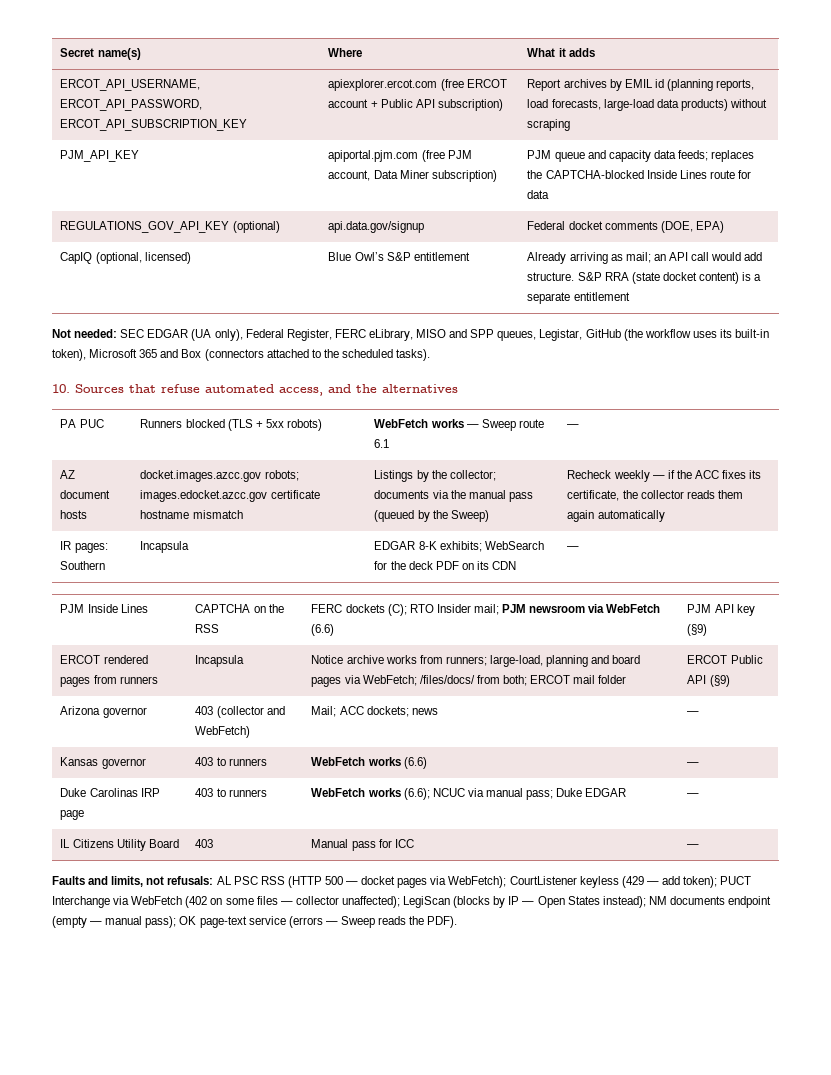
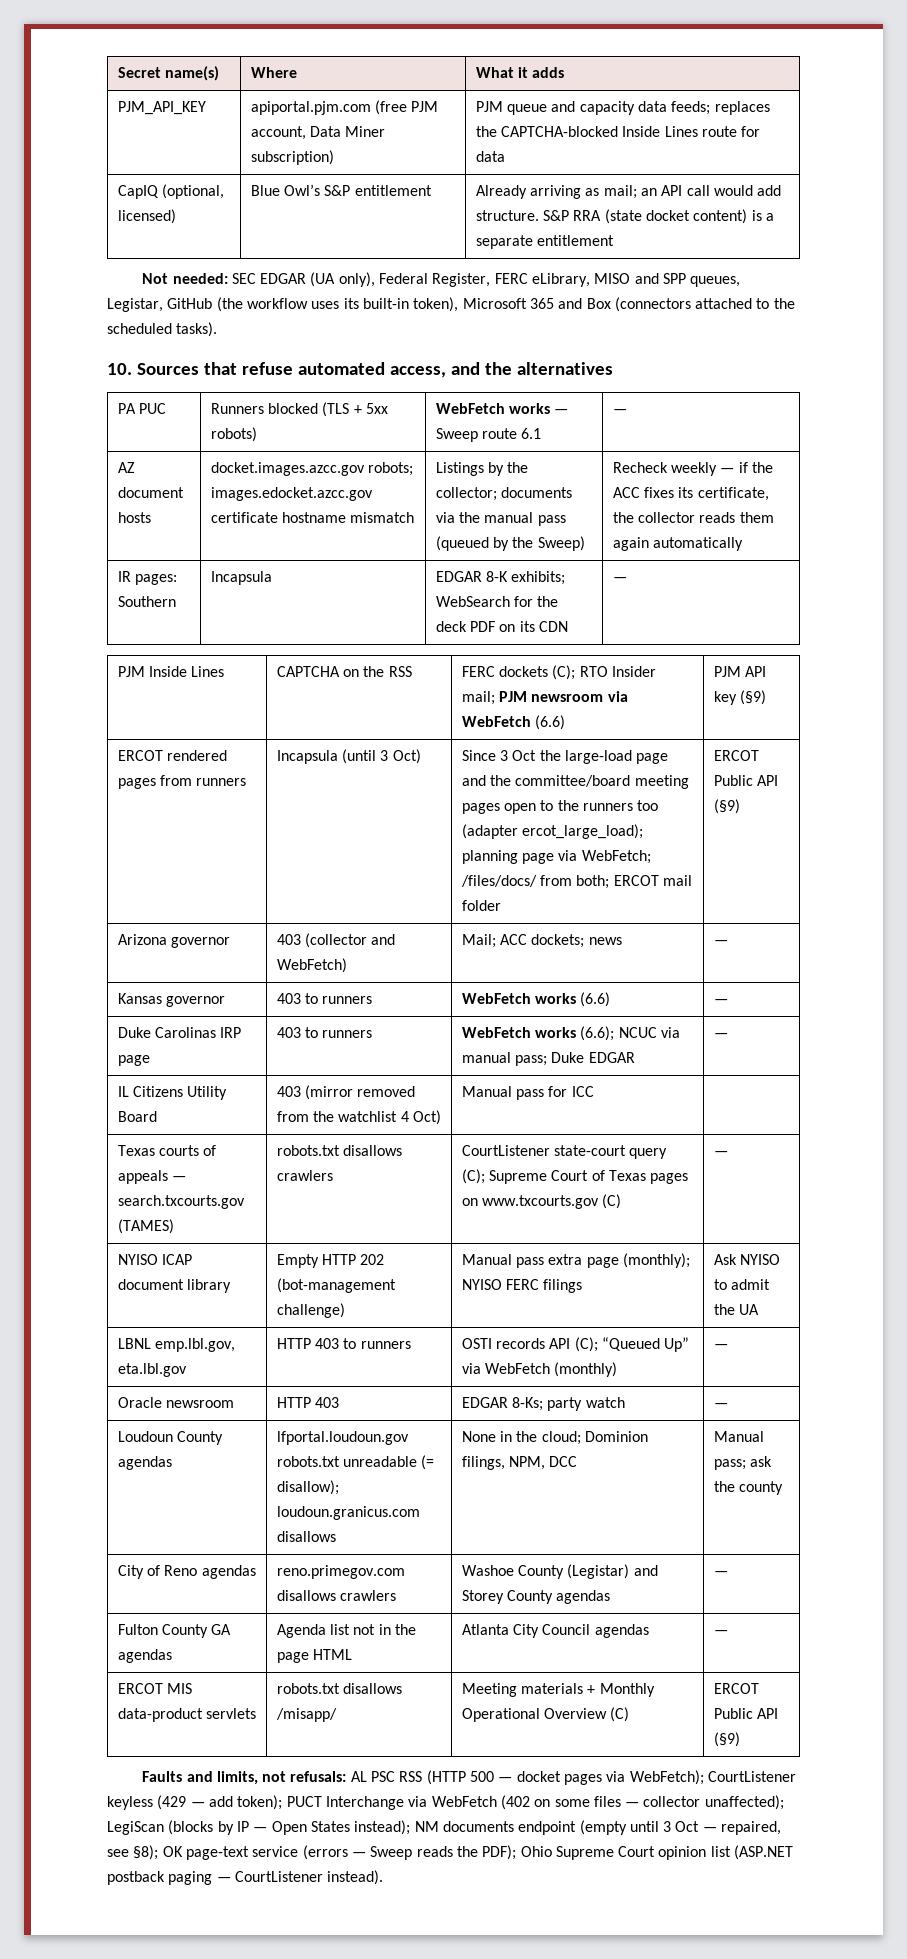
[60,79,201,91] [60,99,203,111] [60,119,248,131] [328,79,507,91] [328,99,503,111] [527,79,755,91] [527,99,767,111] [527,119,571,131] // ERCOT_API_USERNAME, ERCOT_API_PASSWORD, ERCOT_API_SUBSCRIPTION_KEY | apiexplorer.ercot.com (free ERCOT account + Public API subscription) | Report archives by EMIL id (planning reports, load forecasts, large-load data products) without scraping -> (565, 72) none
[60,221,280,233] [328,221,425,233] [527,221,724,233] // REGULATIONS_GOV_API_KEY (optional) | api.data.gov/signup | Federal docket comments (DOE, EPA) -> (505, 156) none
[311,655,641,667] [311,677,342,687] | Notice archive works from runners; large-load, planning and board pages -> [342,749,421,764] [461,750,669,764] [461,775,689,789] [461,800,659,814] [461,824,644,839] [461,850,555,864] (until 3 Oct) | Since 3 Oct the large-load page and the committee/board meeting pages open to the runners too (adapter ercot_large_load); planning page
[311,839,414,851] [687,844,700,848] | Manual pass for ICC | — -> [305,1085,416,1100] [276,1110,442,1125] [461,1086,594,1100] [117,1145,217,1156] [117,1170,187,1184] [117,1195,245,1209] [117,1219,174,1234] [276,1145,403,1156] [276,1170,333,1181] [461,1145,668,1159] [461,1169,689,1184] [461,1194,622,1209] [713,1151,728,1156] [117,1254,193,1265] [117,1279,232,1293] [276,1254,385,1268] [276,1278,396,1293] [276,1303,345,1318] [461,1253,691,1268] [461,1279,583,1293] [713,1254,781,1265] [713,1279,771,1290] [713,1304,760,1315] [117,1338,236,1352] [117,1363,187,1377] [276,1338,411,1349] [461,1337,690,1352] [461,1362,618,1377] [713,1344,728,1349] [117,1397,235,1408] [276,1397,340,1408] [461,1397,625,1411] [713,1403,728,1408] [117,1431,224,1445] [117,1456,172,1470] [276,1431,409,1445] [276,1455,435,1470] [276,1480,339,1495] [276,1506,420,1520] [276,1531,336,1542] [461,1431,649,1445] [461,1456,578,1470] [713,1431,764,1442] [713,1456,773,1470] [713,1481,784,1495] [117,1565,256,1579] [276,1565,405,1579] [276,1590,397,1601] [461,1564,658,1579] [461,1590,611,1604] [713,1571,728,1576] [117,1624,232,1638] [117,1649,172,1663] [276,1624,417,1638] [276,1649,353,1663] [461,1624,649,1638] [713,1630,728,1635] [117,1683,193,1694] [117,1708,257,1722] [276,1683,403,1694] [275,1708,337,1722] [461,1683,655,1697] [461,1707,630,1722] [713,1683,759,1694] [713,1708,779,1719] [713,1732,740,1747] (mirror removed from the watchlist 4 Oct) | Manual pass for ICC | // Texas courts of appeals — search.txcourts.gov (TAMES) | robots.txt disallows crawlers | CourtListener state-court query (C); Supreme Court of Texas pages on www.txcourts.gov (C) | — // NYISO ICAP document library | Empty HTTP 202 (bot-management challenge) | Manual pass extra page (monthly); NYISO FERC filings | Ask NYISO to admit the UA // LBNL emp.lbl.gov, eta.lbl.gov | HTTP 403 to runners | OSTI records API (C); “Queued Up” via WebFetch (monthly) | — // Oracle newsroom | HTTP 403 | EDGAR 8-Ks; party watch | — // Loudoun County agendas | lfportal.loudoun.gov robots.txt unreadable (= disallow); loudoun.granicus.com disallows | None in the cloud; Dominion filings, NPM, DCC | Manual pass; ask the county // City of Reno agendas | reno.primegov.com disallows crawlers | Washoe County (Legistar) and Storey County agendas | — // Fulton County GA agendas | Agenda list not in the page HTML | Atlanta City Council agendas | — // ERCOT MIS data-product servlets | robots.txt disallows /misapp/ | Meeting materials + Monthly Operational Overview (C) | ERCOT Public API (§9)
[90,916,177,928] — manual pass); -> [629,1821,782,1835] [107,1845,159,1860] until 3 Oct — repaired, see §8);
[427,916,458,928] PDF). -> [482,1845,794,1860] [107,1870,384,1885] PDF); Ohio Supreme Court opinion list (ASP.NET postback paging — CourtListener instead).

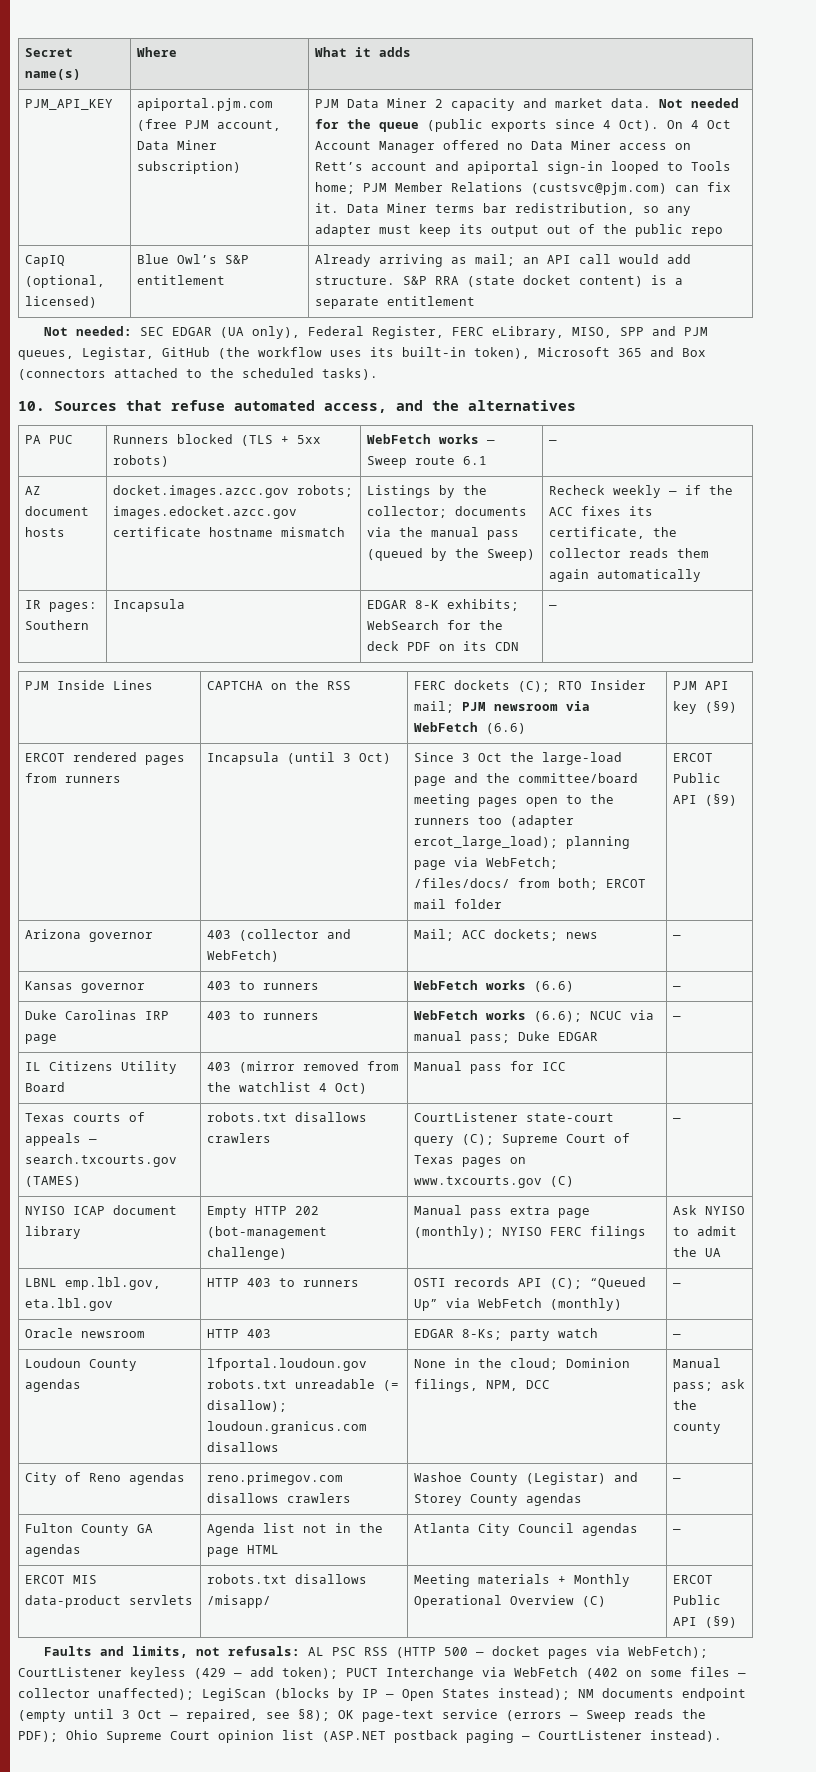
[507,101,770,115] [475,126,761,137] [475,151,505,162] queue and capacity data feeds; replaces the CAPTCHA-blocked Inside Lines route for data -> [346,98,739,111] [314,119,731,132] [314,140,691,153] [314,161,731,174] [314,182,731,195] [314,203,691,216] [314,224,723,237] Data Miner 2 capacity and market data. Not needed for the queue (public exports since 4 Oct). On 4 Oct Account Manager offered no Data Miner access on Rett’s account and apiportal sign-in looped to Tools home; PJM Member Relations (custsvc@pjm.com) can fix it. Data Miner terms bar redistribution, so any adapter must keep its output out of the public repo
[594,273,687,284] MISO and SPP -> [571,326,708,338] MISO, SPP and PJM

